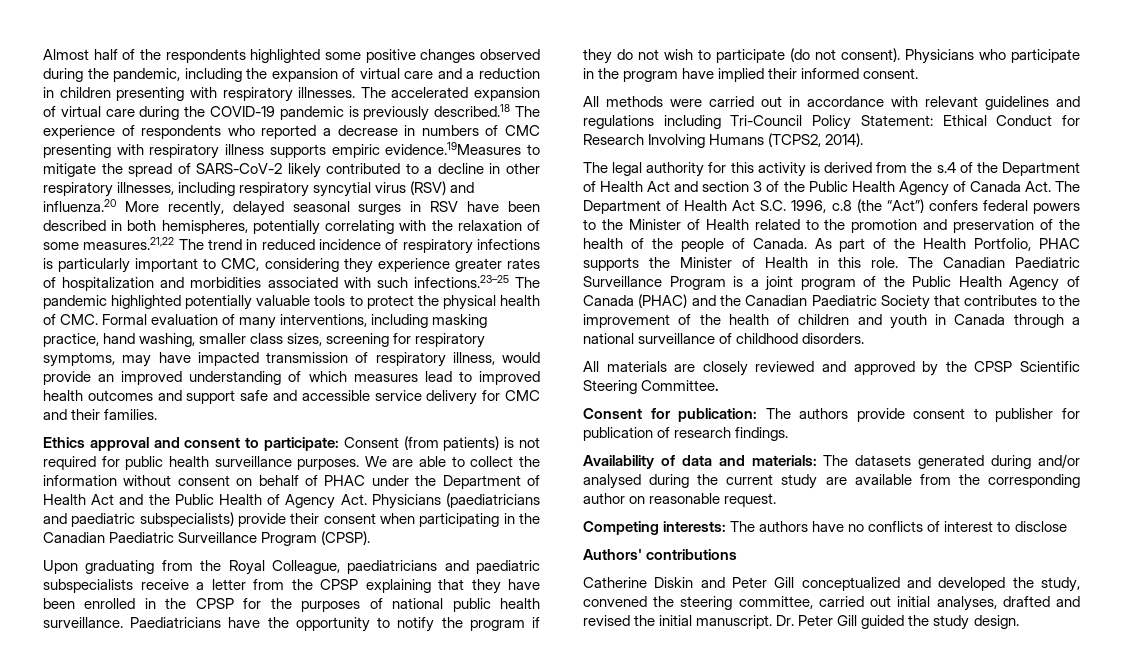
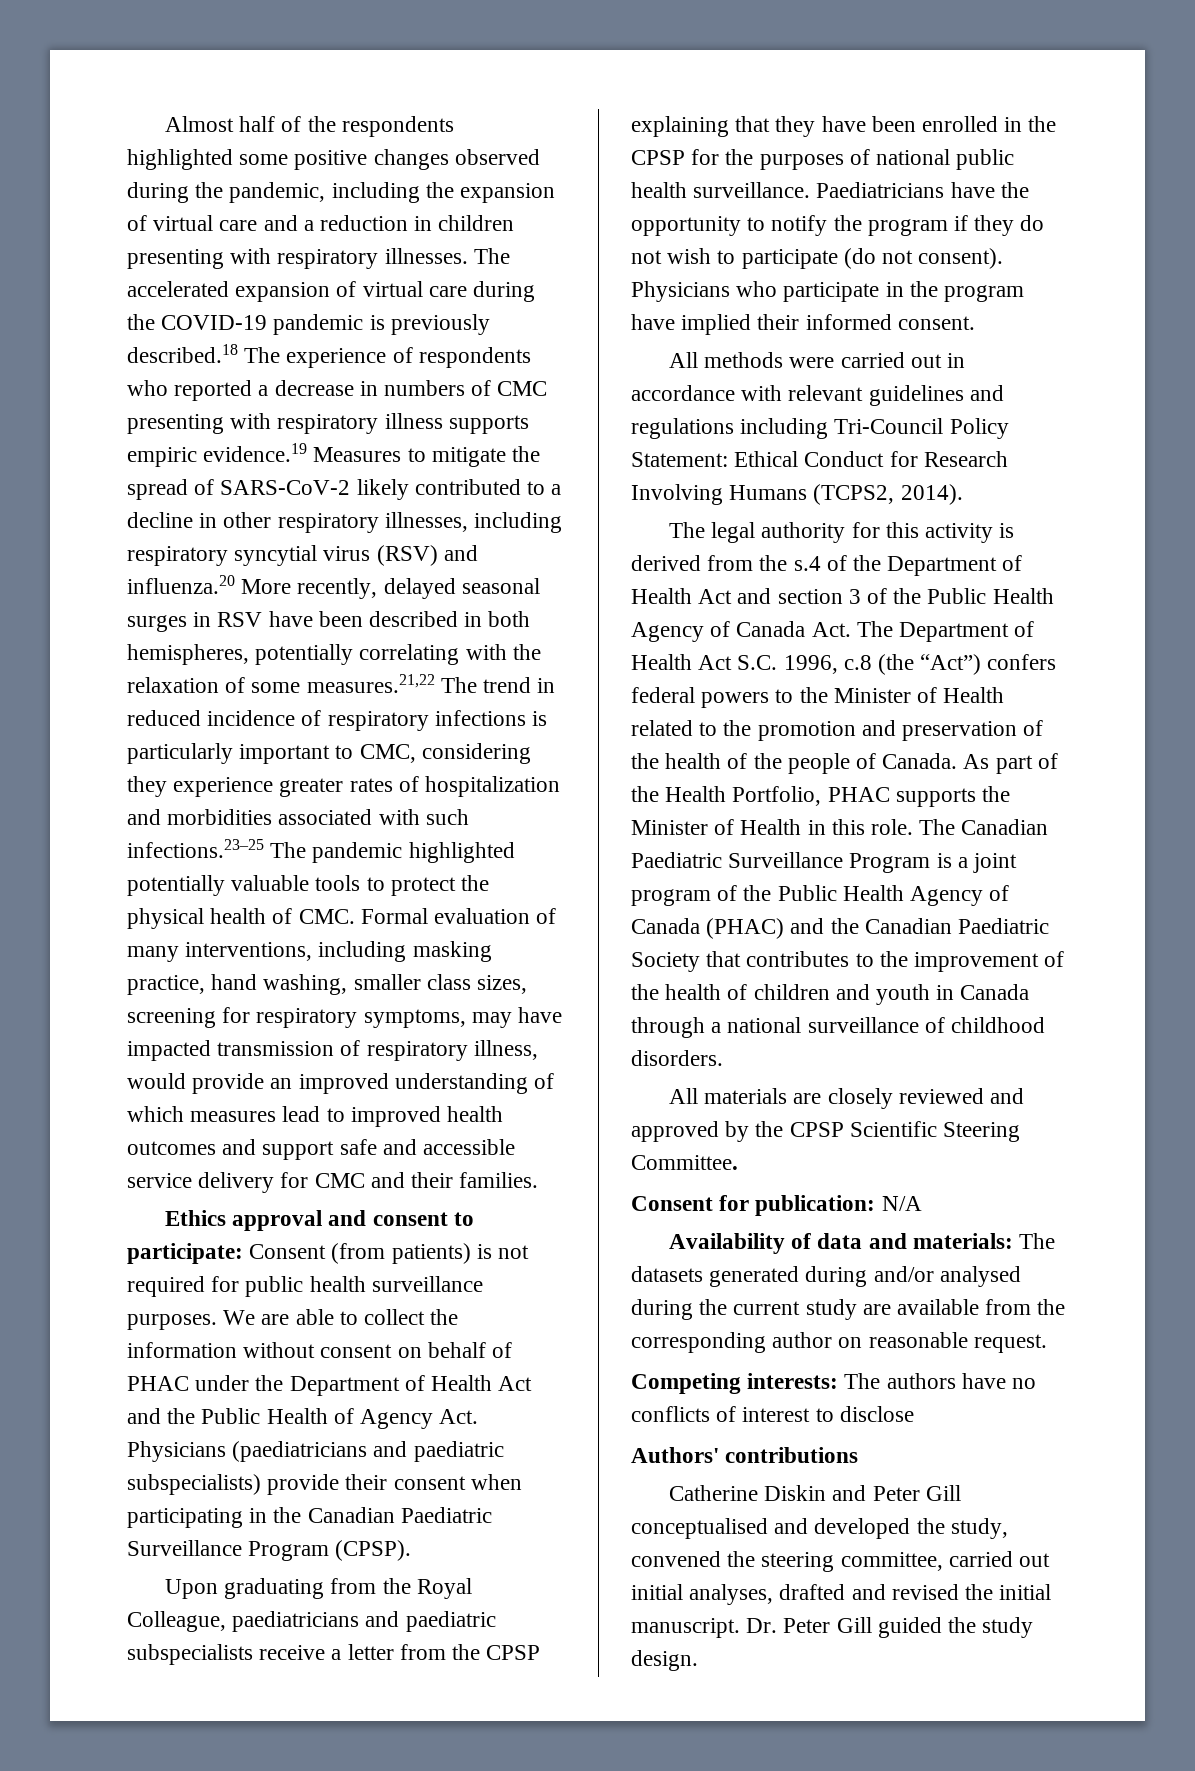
[385,142,522,155] evidence.19Measures -> [203,443,402,462] evidence.19 Measures
[765,408,1080,422] [583,427,789,441] The authors provide consent to publisher for publication of research findings. -> [881,1196,922,1211] N/A
[801,577,900,591] conceptualized -> [631,1518,768,1539] conceptualised

